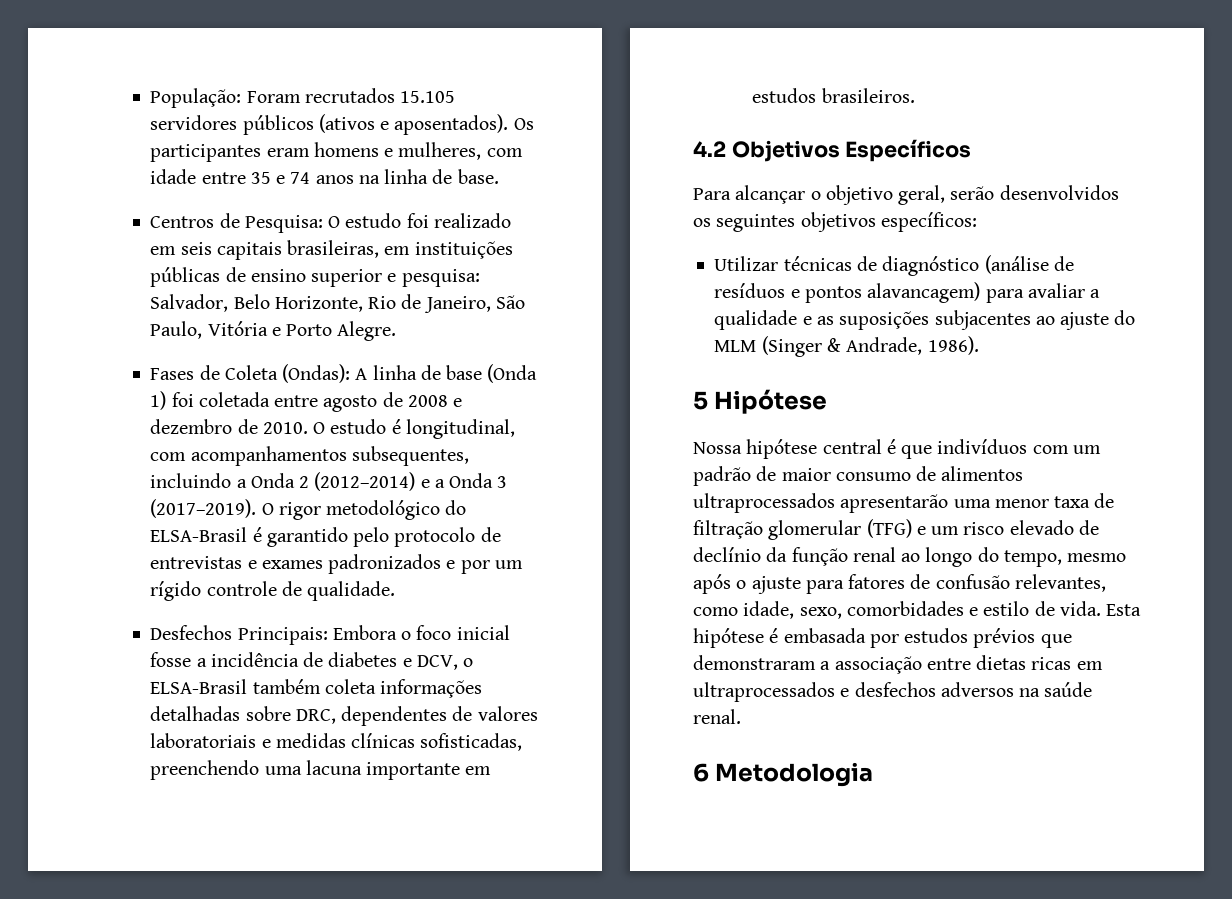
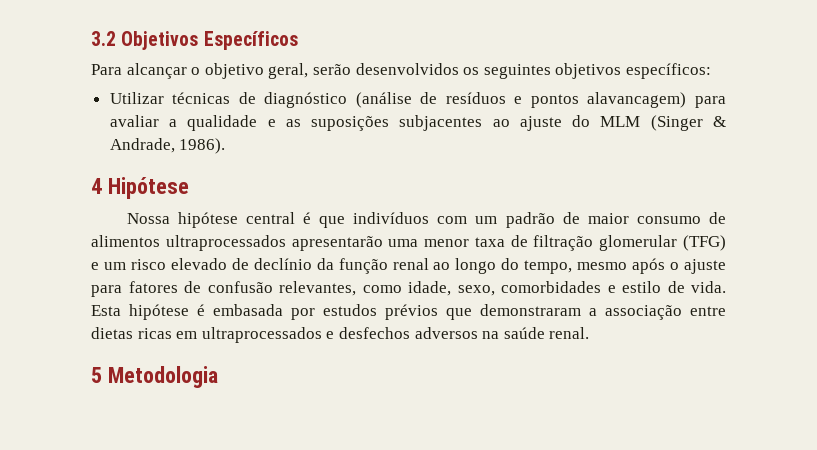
[150,88,456,108] [150,114,534,135] [150,142,523,162] [150,169,499,184] [150,213,511,233] [150,240,513,260] [150,267,480,287] [150,294,525,313] [150,321,397,341] [150,364,538,383] [150,391,463,412] [150,419,515,439] [150,446,469,466] [150,472,508,491] [150,499,467,520] [150,527,501,547] [150,554,523,574] [150,581,396,601] [150,625,510,645] [150,652,474,670] [150,679,483,698] [150,706,538,726] [150,733,523,751] [150,760,492,780] [752,88,915,103] [693,141,726,157] População: Foram recrutados 15.105 servidores públicos (ativos e aposentados). Os participantes eram homens e mulheres, com idade entre 35 e 74 anos na linha de base. // Centros de Pesquisa: O estudo foi realizado em seis capitais brasileiras, em instituições públicas de ensino superior e pesquisa: Salvador, Belo Horizonte, Rio de Janeiro, São Paulo, Vitória e Porto Alegre. // Fases de Coleta (Ondas): A linha de base (Onda 1) foi coletada entre agosto de 2008 e dezembro de 2010. O estudo é longitudinal, com acompanhamentos subsequentes, incluindo a Onda 2 (2012–2014) e a Onda 3 (2017–2019). O rigor metodológico do ELSA-Brasil é garantido pelo protocolo de entrevistas e exames padronizados e por um rígido controle de qualidade. // Desfechos Principais: Embora o foco inicial fosse a incidência de diabetes e DCV, o ELSA-Brasil também coleta informações detalhadas sobre DRC, dependentes de valores laboratoriais e medidas clínicas sofisticadas, preenchendo uma lacuna importante em estudos brasileiros. // 4.2 -> [91,31,116,46] 3.2
[693,391,708,410] 5 -> [91,178,102,194] 4
[693,763,709,782] 6 -> [91,367,102,383] 5

